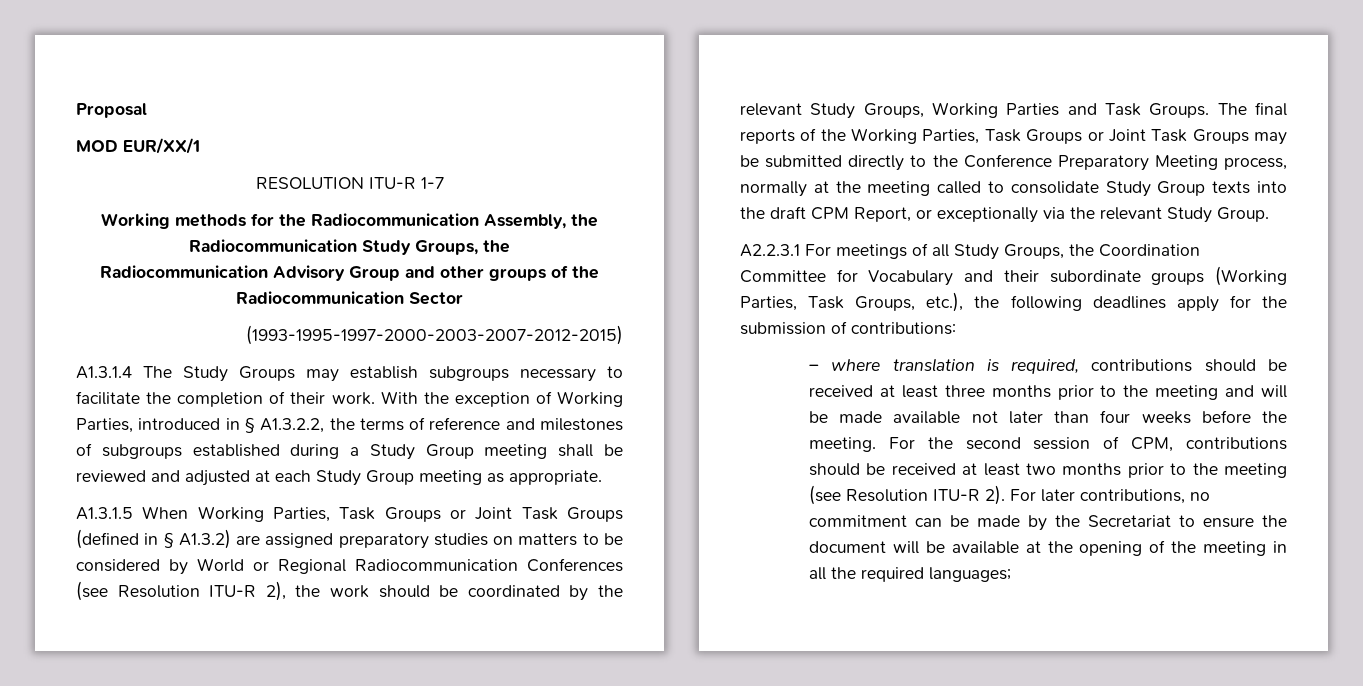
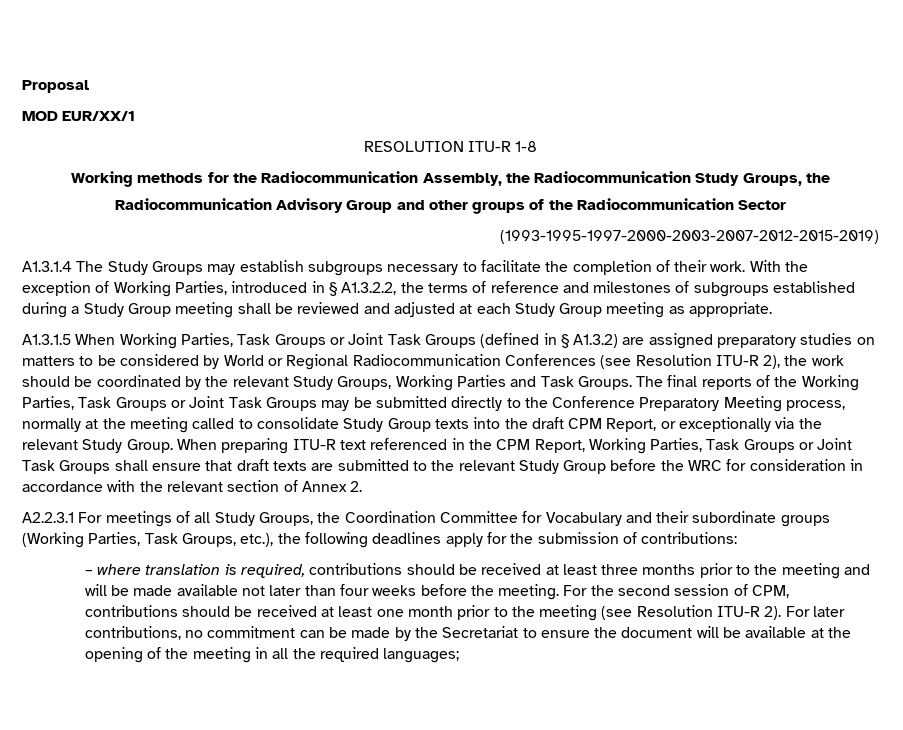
[420,177,444,189] 1-7 -> [515,141,538,152] 1-8
[246,325,623,345] (1993-1995-1997-2000-2003-2007-2012-2015) -> [500,230,879,244] (1993-1995-1997-2000-2003-2007-2012-2015-2019)
(1269, 214) none -> [176,438,853,454] [22,459,864,474] [22,480,363,492] When preparing ITU-R text referenced in the CPM Report, Working Parties, Task Groups or Joint Task Groups shall ensure that draft texts are submitted to the relevant Study Group before the WRC for consideration in accordance with the relevant section of Annex 2.
[1026,463,1122,476] two months -> [376,606,453,617] one month

